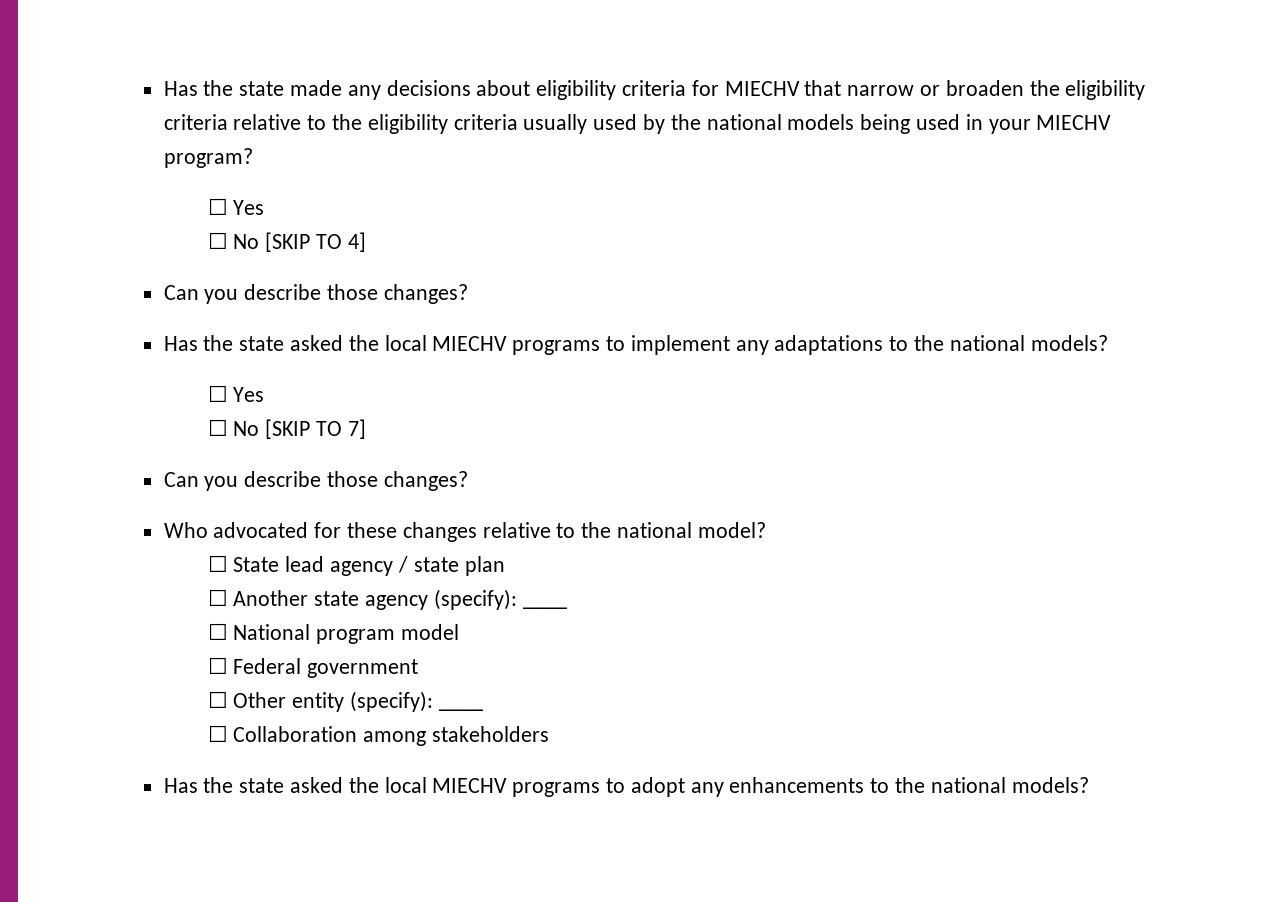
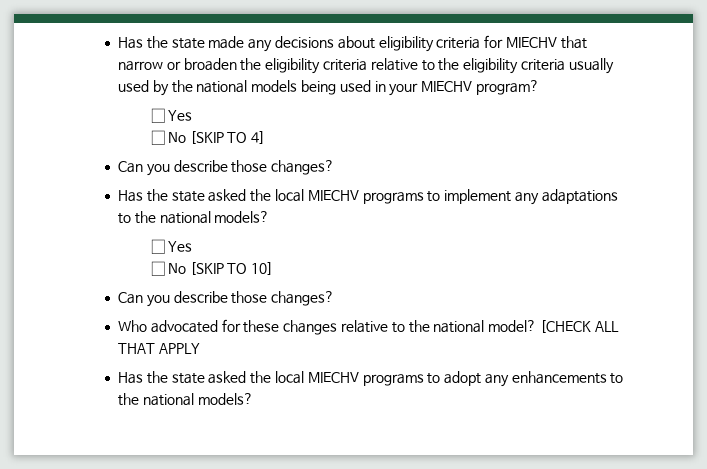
[347,419,366,439] 7] -> [251,262,274,275] 10]
[207,555,505,576] [207,589,567,610] [207,623,460,644] [207,657,419,678] [207,691,483,712] [207,725,550,746] // ☐ State lead agency / state plan // ☐ Another state agency (specify): ____ // ☐ National program model // ☐ Federal government // ☐ Other entity (specify): ____ // ☐ Collaboration among stakeholders -> [539,320,619,333] [118,343,200,354] [CHECK ALL THAT APPLY

